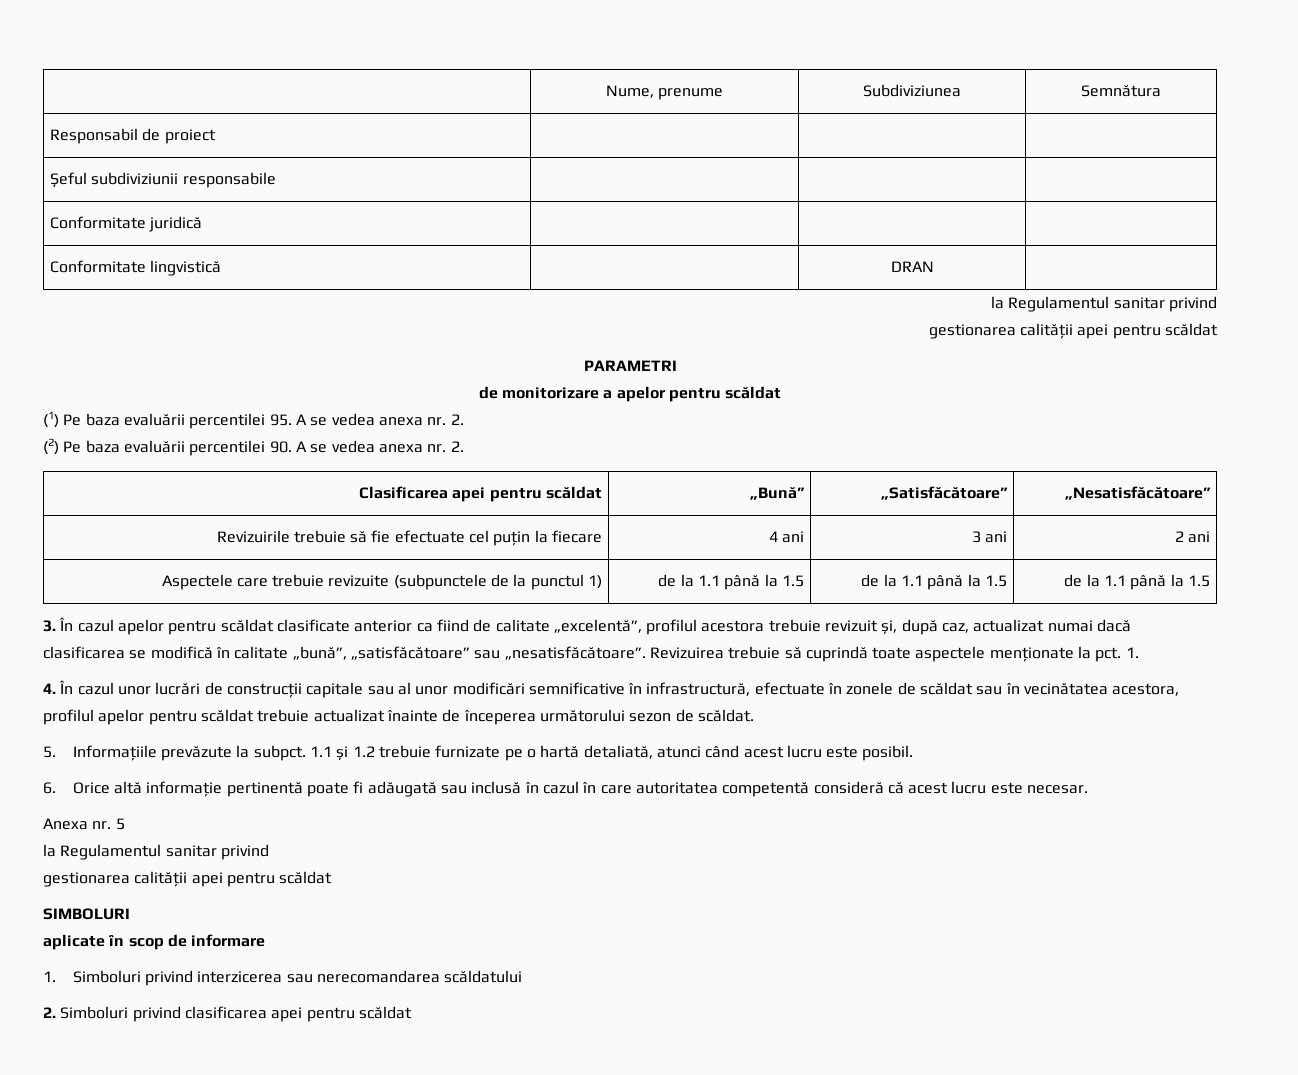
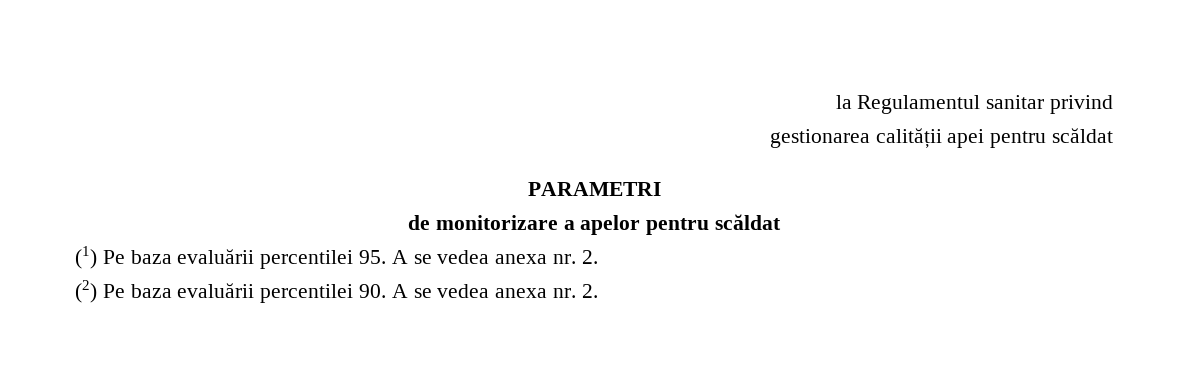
[605,85,724,100] [863,84,961,97] [1081,85,1161,97] [49,128,216,144] [49,172,276,188] [49,216,203,232] [49,260,222,276] [890,261,934,272] | Nume, prenume | Subdiviziunea | Semnătura // Responsabil de proiect | | | // Șeful subdiviziunii responsabile | | | // Conformitate juridică | | | // Conformitate lingvistică | | DRAN | // -> (835, 102) none
[359,486,603,502] [750,487,806,500] [881,486,1009,500] [1065,486,1212,500] [216,530,603,546] [768,531,805,543] [971,531,1008,543] [1174,531,1211,543] [161,574,603,590] [658,574,805,590] [861,574,1008,590] [1064,574,1211,590] [43,617,1132,635] [43,646,1139,662] [43,680,1180,698] [43,709,754,725] [43,745,914,761] [43,781,1089,797] [43,818,125,830] [43,844,269,860] [43,871,333,887] [43,908,130,920] [43,934,266,950] [43,970,523,986] [43,1006,412,1022] // Clasificarea apei pentru scăldat | „Bună” | „Satisfăcătoare” | „Nesatisfăcătoare” // Revizuirile trebuie să fie efectuate cel puțin la fiecare | 4 ani | 3 ani | 2 ani // Aspectele care trebuie revizuite (subpunctele de la punctul 1) | de la 1.1 până la 1.5 | de la 1.1 până la 1.5 | de la 1.1 până la 1.5 // 3. În cazul apelor pentru scăldat clasificate anterior ca fiind de calitate „excelentă”, profilul acestora trebuie revizuit și, după caz, actualizat numai dacă clasificarea se modifică în calitate „bună”, „satisfăcătoare” sau „nesatisfăcătoare”. Revizuirea trebuie să cuprindă toate aspectele menționate la pct. 1. // 4. În cazul unor lucrări de construcții capitale sau al unor modificări semnificative în infrastructură, efectuate în zonele de scăldat sau în vecinătatea acestora, profilul apelor pentru scăldat trebuie actualizat înainte de începerea următorului sezon de scăldat. // 5. Informațiile prevăzute la subpct. 1.1 și 1.2 trebuie furnizate pe o hartă detaliată, atunci când acest lucru este posibil. // 6. Orice altă informație pertinentă poate fi adăugată sau inclusă în cazul în care autoritatea competentă consideră că acest lucru este necesar. // Anexa nr. 5 // la Regulamentul sanitar privind // gestionarea calității apei pentru scăldat // SIMBOLURI // aplicate în scop de informare // 1. Simboluri privind interzicerea sau nerecomandarea scăldatului // 2. Simboluri privind clasificarea apei pentru scăldat -> (598, 291) none

